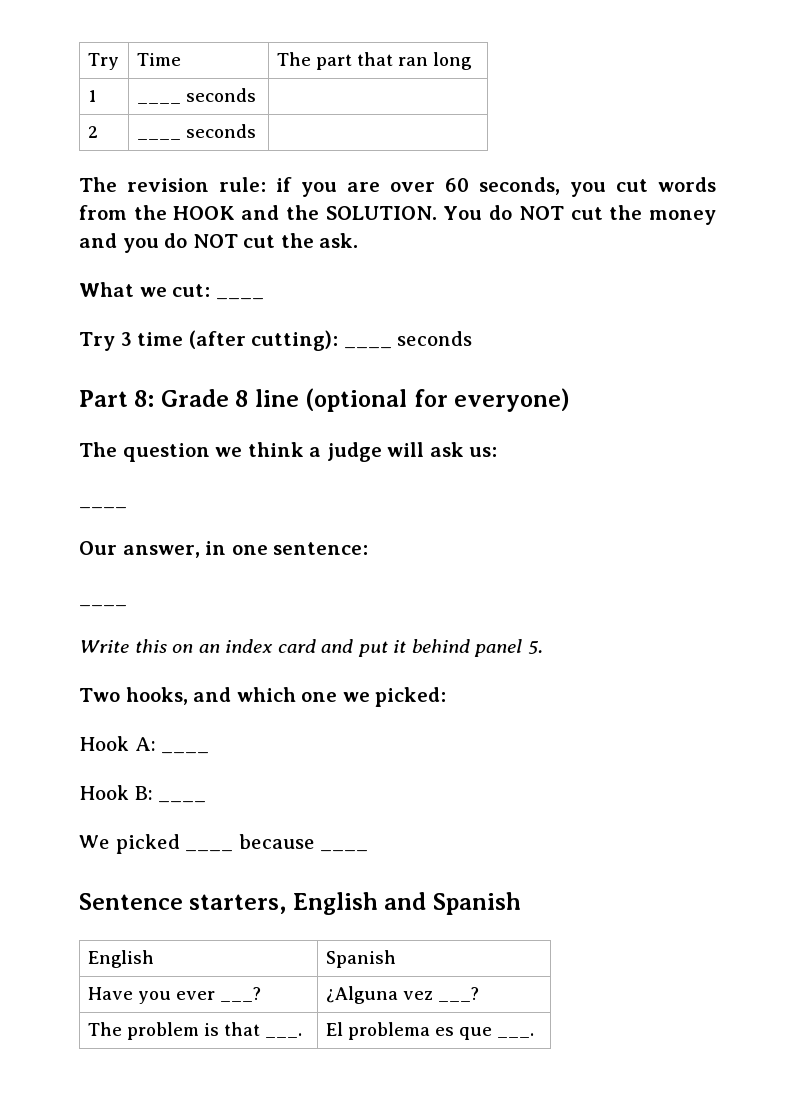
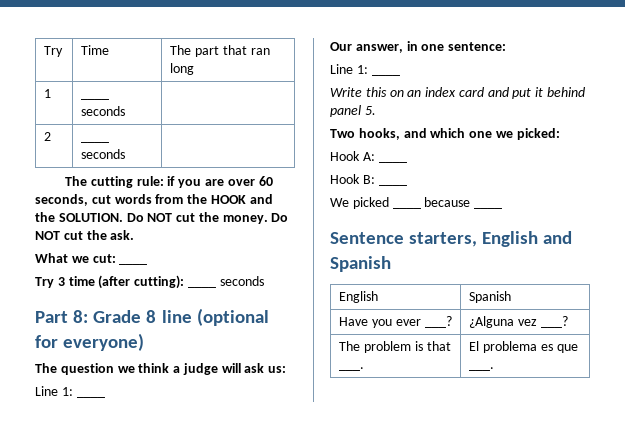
[127,178,209,192] revision -> [90,176,133,188] cutting
[570,182,606,197] you -> (88, 200) none
[443,205,716,225] [79,233,188,253] You do NOT cut the money and you do -> [126,212,289,224] Do NOT cut the money. Do
(498, 452) none -> [35,386,73,396] Line 1:
(369, 548) none -> [330,64,368,74] Line 1:

